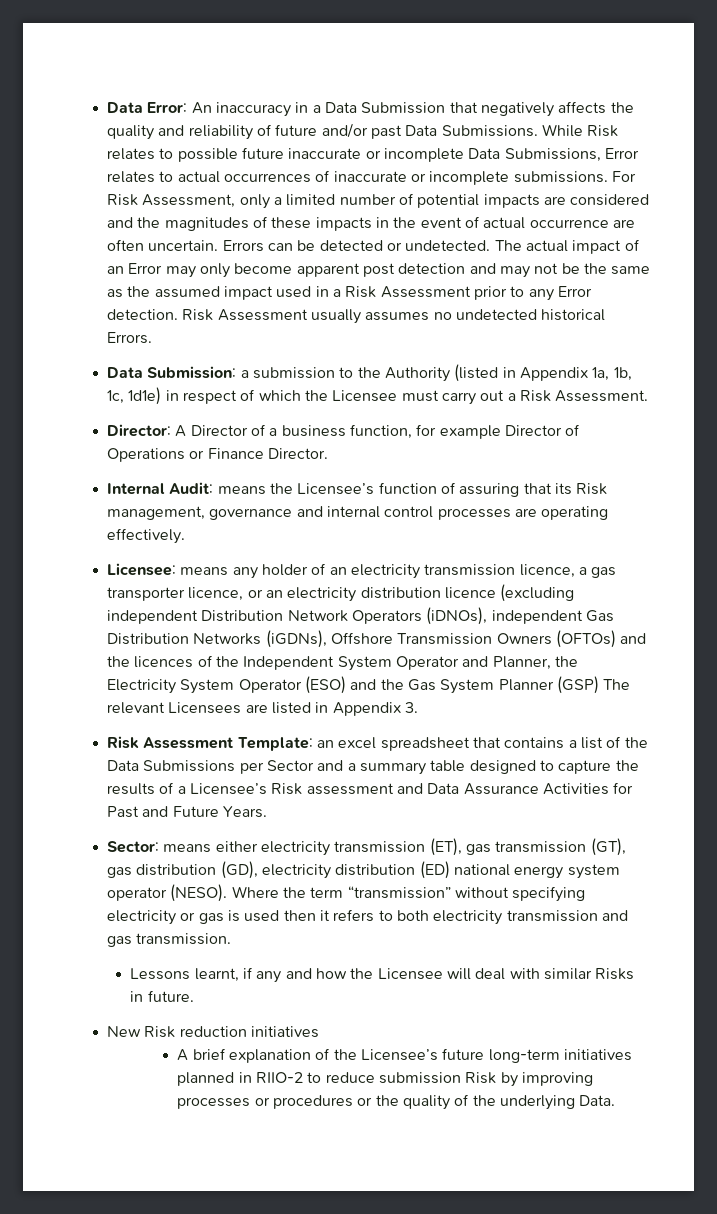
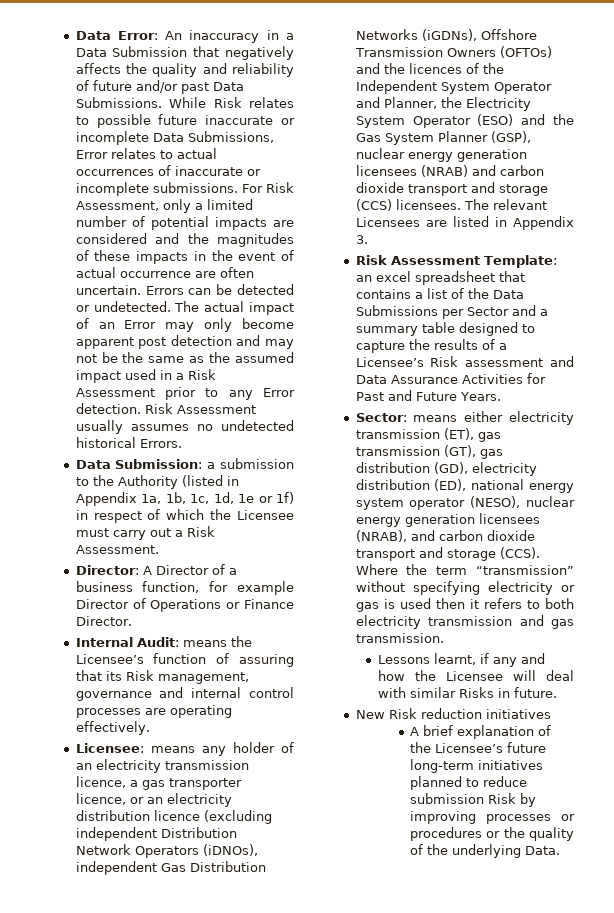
[128,387,162,405] 1d1e) -> [213,492,294,504] 1d, 1e or 1f)
[556,676,599,694] (GSP) -> [490,131,531,143] [355,148,527,162] [355,165,544,177] [355,182,548,196] [355,199,461,211] (GSP), nuclear energy generation licensees (NRAB) and carbon dioxide transport and storage (CCS) licensees.
[419,861,450,879] (ED) -> [434,479,467,491] (ED),
[170,884,228,902] (NESO). -> [470,496,575,508] [355,513,540,527] [355,530,535,542] [355,547,540,561] (NESO), nuclear energy generation licensees (NRAB), and carbon dioxide transport and storage (CCS).
[238,1072,303,1083] in RIIO-2 -> (462, 783) none

